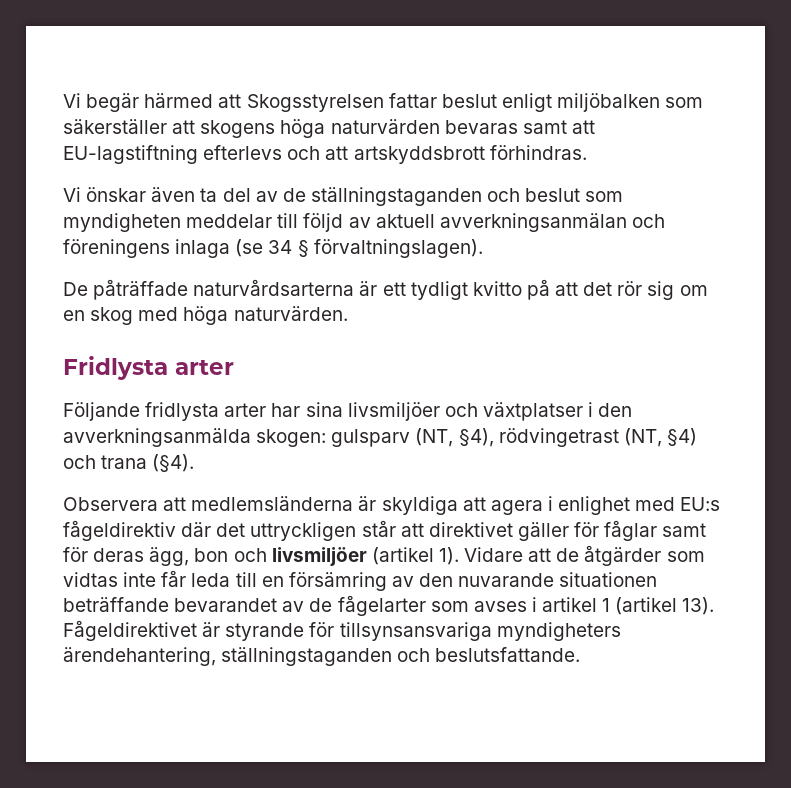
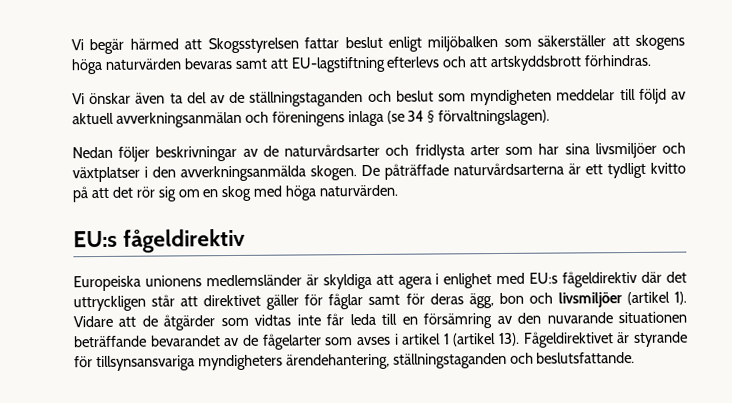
(483, 248) none -> [72,142,686,162] [72,165,357,183] Nedan följer beskrivningar av de naturvårdsarter och fridlysta arter som har sina livsmiljöer och växtplatser i den avverkningsanmälda skogen.
[63,356,234,380] [63,402,633,421] [63,428,697,447] [63,454,195,472] [63,496,354,511] Fridlysta arter // Följande fridlysta arter har sina livsmiljöer och växtplatser i den avverkningsanmälda skogen: gulsparv (NT, §4), rödvingetrast (NT, §4) och trana (§4). // Observera att medlemsländerna -> [73,228,247,253] [73,274,302,292] EU:s fågeldirektiv // Europeiska unionens medlemsländer

